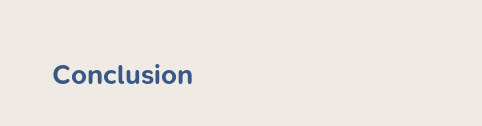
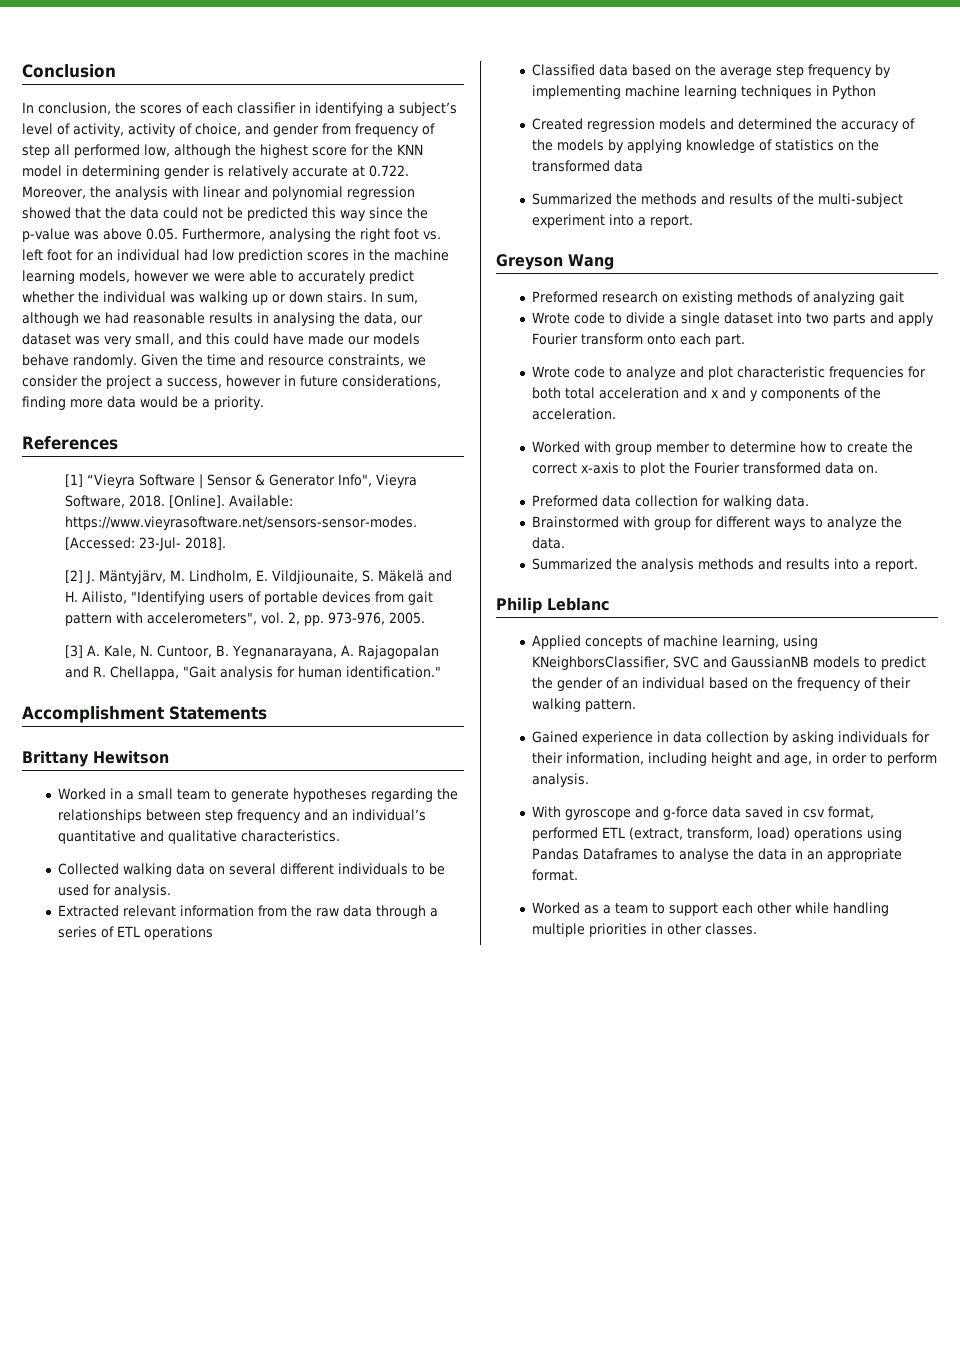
(193, 74) none -> [22,102,457,116] [22,123,435,137] [22,144,423,158] [22,165,409,179] [22,186,415,200] [22,207,428,221] [22,228,441,242] [22,249,449,263] [22,270,414,284] [22,291,418,305] [22,312,423,326] [22,333,420,347] [22,354,426,368] [22,375,441,389] [22,396,264,410] [22,436,118,450] [64,474,417,489] [64,495,293,508] [64,516,417,530] [64,537,226,551] [64,570,452,584] [64,591,433,605] [64,612,425,626] [64,645,439,659] [64,666,441,680] [22,706,267,723] [22,750,169,767] [58,788,459,802] [58,809,427,823] [58,830,341,844] [58,863,446,877] [58,884,172,898] [58,905,439,919] [58,926,214,940] [532,64,892,78] [532,85,877,99] [532,118,916,132] [532,139,880,153] [532,160,644,172] [532,193,904,207] [532,214,694,228] [496,254,614,270] [532,291,905,305] [532,312,935,326] [532,333,746,347] [532,366,927,380] [532,387,882,401] [532,408,617,420] [532,441,914,455] [532,462,879,476] [532,495,810,509] [532,516,903,530] [532,537,566,549] [532,558,919,572] [496,597,610,614] [532,635,819,649] [532,656,927,670] [532,677,912,691] [532,698,637,712] [532,731,931,745] [532,752,938,766] [532,773,590,787] [532,806,875,820] [532,827,903,841] [532,848,903,862] [532,869,579,881] [532,902,890,916] [532,923,758,937] // In conclusion, the scores of each classifier in identifying a subject’s level of activity, activity of choice, and gender from frequency of step all performed low, although the highest score for the KNN model in determining gender is relatively accurate at 0.722. Moreover, the analysis with linear and polynomial regression showed that the data could not be predicted this way since the p-value was above 0.05. Furthermore, analysing the right foot vs. left foot for an individual had low prediction scores in the machine learning models, however we were able to accurately predict whether the individual was walking up or down stairs. In sum, although we had reasonable results in analysing the data, our dataset was very small, and this could have made our models behave randomly. Given the time and resource constraints, we consider the project a success, however in future considerations, finding more data would be a priority. // References // [1] “Vieyra Software | Sensor & Generator Info", Vieyra Software, 2018. [Online]. Available: https://www.vieyrasoftware.net/sensors-sensor-modes. [Accessed: 23-Jul- 2018]. // [2] J. Mäntyjärv, M. Lindholm, E. Vildjiounaite, S. Mäkelä and H. Ailisto, "Identifying users of portable devices from gait pattern with accelerometers", vol. 2, pp. 973-976, 2005. // [3] A. Kale, N. Cuntoor, B. Yegnanarayana, A. Rajagopalan and R. Chellappa, "Gait analysis for human identification." // Accomplishment Statements // Brittany Hewitson // Worked in a small team to generate hypotheses regarding the relationships between step frequency and an individual’s quantitative and qualitative characteristics. // Collected walking data on several different individuals to be used for analysis. // Extracted relevant information from the raw data through a series of ETL operations // Classified data based on the average step frequency by implementing machine learning techniques in Python // Created regression models and determined the accuracy of the models by applying knowledge of statistics on the transformed data // Summarized the methods and results of the multi-subject experiment into a report. // Greyson Wang // Preformed research on existing methods of analyzing gait // Wrote code to divide a single dataset into two parts and apply Fourier transform onto each part. // Wrote code to analyze and plot characteristic frequencies for both total acceleration and x and y components of the acceleration. // Worked with group member to determine how to create the correct x-axis to plot the Fourier transformed data on. // Preformed data collection for walking data. // Brainstormed with group for different ways to analyze the data. // Summarized the analysis methods and results into a report. // Philip Leblanc // Applied concepts of machine learning, using KNeighborsClassifier, SVC and GaussianNB models to predict the gender of an individual based on the frequency of their walking pattern. // Gained experience in data collection by asking individuals for their information, including height and age, in order to perform analysis. // With gyroscope and g-force data saved in csv format, performed ETL (extract, transform, load) operations using Pandas Dataframes to analyse the data in an appropriate format. // Worked as a team to support each other while handling multiple priorities in other classes.

